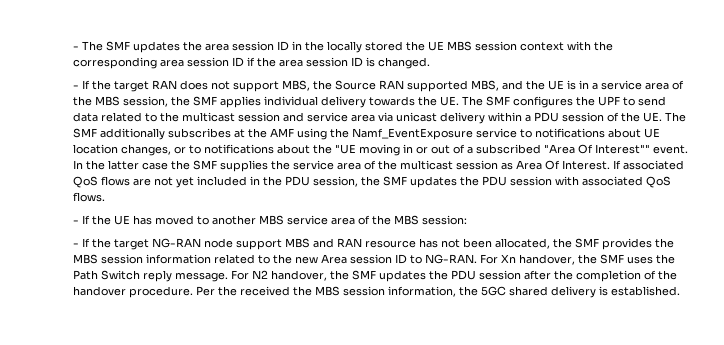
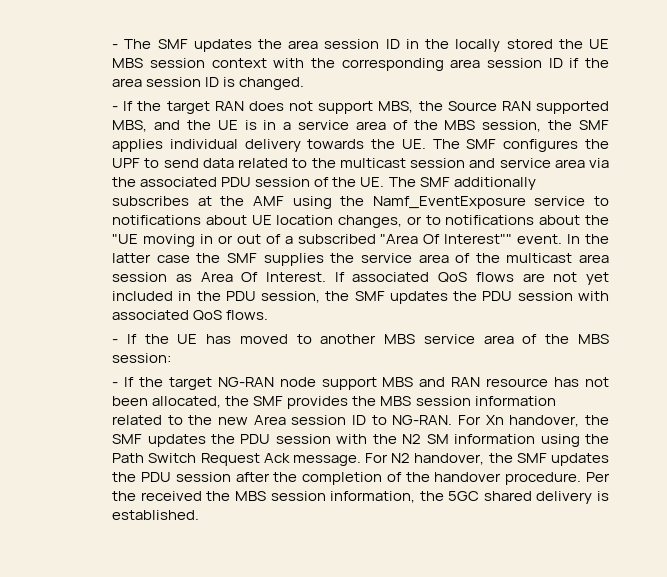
[395,112,531,124] unicast delivery within a -> [112,177,218,187] the associated
(453, 165) none -> [579,254,609,263] area
[626,256,653,264] uses -> [147,434,580,447] updates the PDU session with the N2 SM information using
[142,270,172,282] reply -> [200,453,290,466] Request Ack

